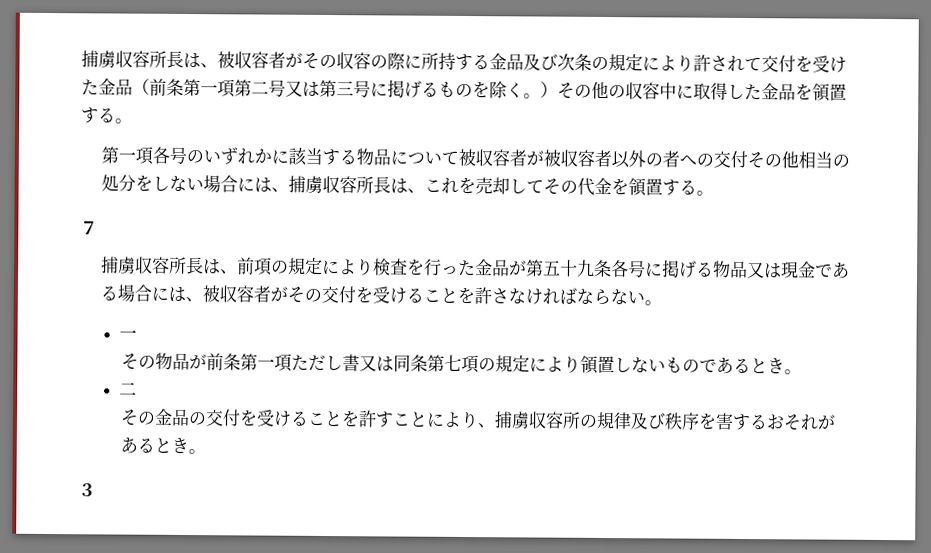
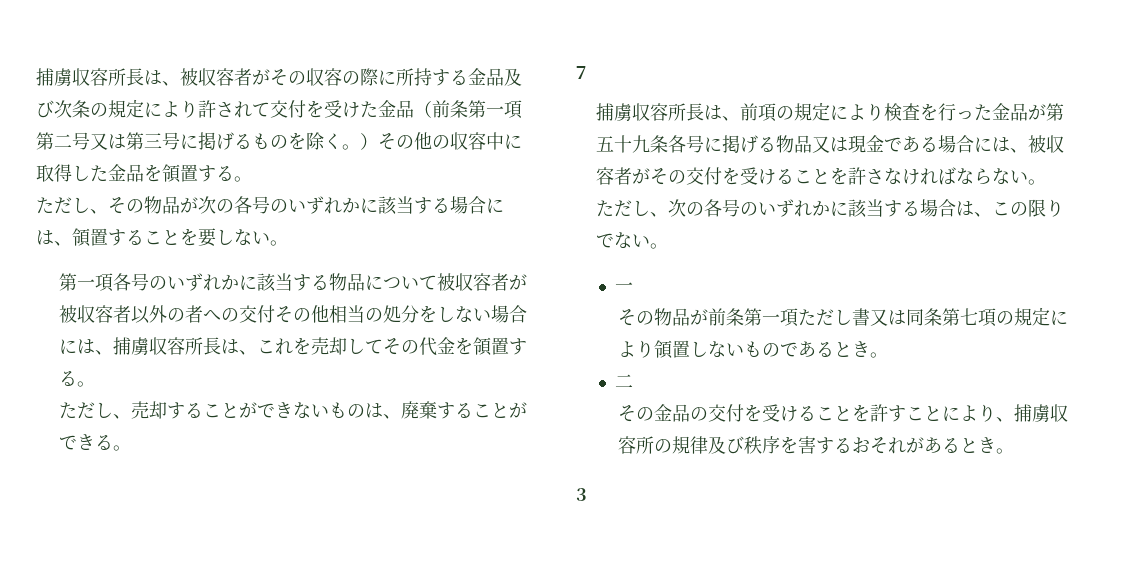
(133, 121) none -> [36,196,504,215] [36,228,288,247] // ただし、その物品が次の各号のいずれかに該当する場合には、領置することを要しない。
(715, 193) none -> [58,401,527,419] [58,434,131,451] // ただし、売却することができないものは、廃棄することができる。
(663, 303) none -> [595,199,1064,218] [595,232,668,249] // ただし、次の各号のいずれかに該当する場合は、この限りでない。

